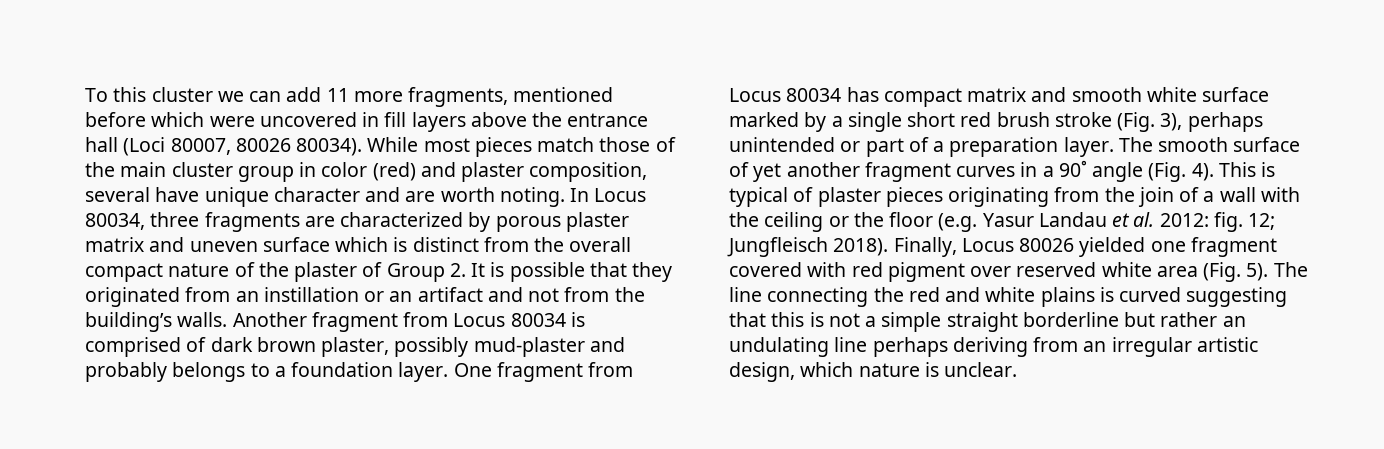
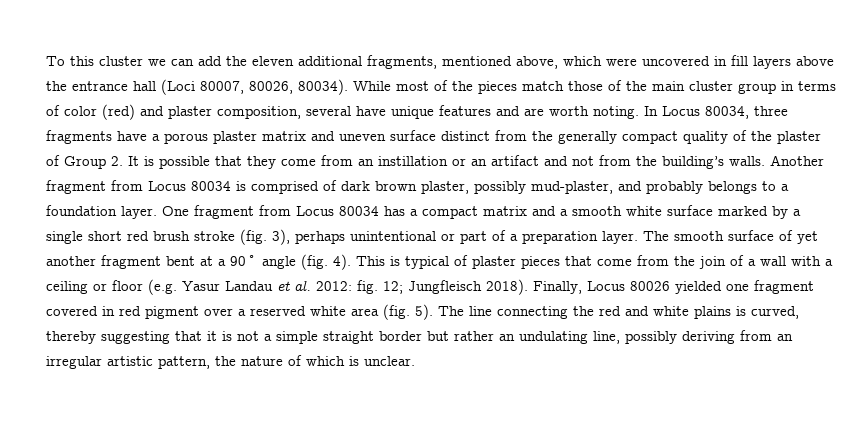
[326,88,403,102] 11 more -> [226,56,362,66] the eleven additional
[85,112,146,127] before -> [516,56,558,69] above,
[235,138,291,152] 80026 -> [249,81,293,94] 80026,
(470, 145) none -> [434,80,473,91] of the
(317, 169) none -> [798,81,836,91] [46,105,60,116] terms of
[273,187,360,202] character -> [439,105,491,116] features
[304,212,491,232] are characterized by -> [117,131,160,141] have a
[335,237,408,252] which is -> (436, 135) none
[569,237,632,252] [85,263,230,282] overall compact nature -> [558,131,728,144] generally compact quality
[85,287,180,307] originated -> [281,159,316,166] come
[473,337,585,357] mud-plaster -> [531,181,613,194] mud-plaster,
(879, 94) none -> [410,209,418,216] a
(1067, 94) none -> [560,209,568,216] a
[1117,112,1156,132] (Fig. -> [240,229,267,245] (fig.
[729,137,835,152] unintended -> [350,231,436,241] unintentional
[956,162,1038,177] curves in -> [166,256,213,266] bent at
[1148,162,1187,182] (Fig. -> [301,254,328,270] (fig.
[948,187,1050,207] originating -> [565,256,632,266] that come
[729,212,759,227] the -> [825,259,833,266] a
[853,212,884,227] the -> (107, 287) none
[807,262,847,277] with -> [102,306,115,316] in
(1012, 271) none -> [238,309,246,316] a
[1203,262,1242,282] (Fig. -> [383,304,410,320] (fig.
[1119,287,1182,302] curved -> [751,306,799,319] [46,331,96,344] curved, thereby
[771,312,805,327] this -> [207,331,217,341] it
[1022,312,1119,327] borderline -> [379,331,422,341] border
[834,337,948,357] line perhaps -> [593,331,677,344] line, possibly
[729,362,920,382] design, which nature -> [158,355,345,369] pattern, the nature of which

